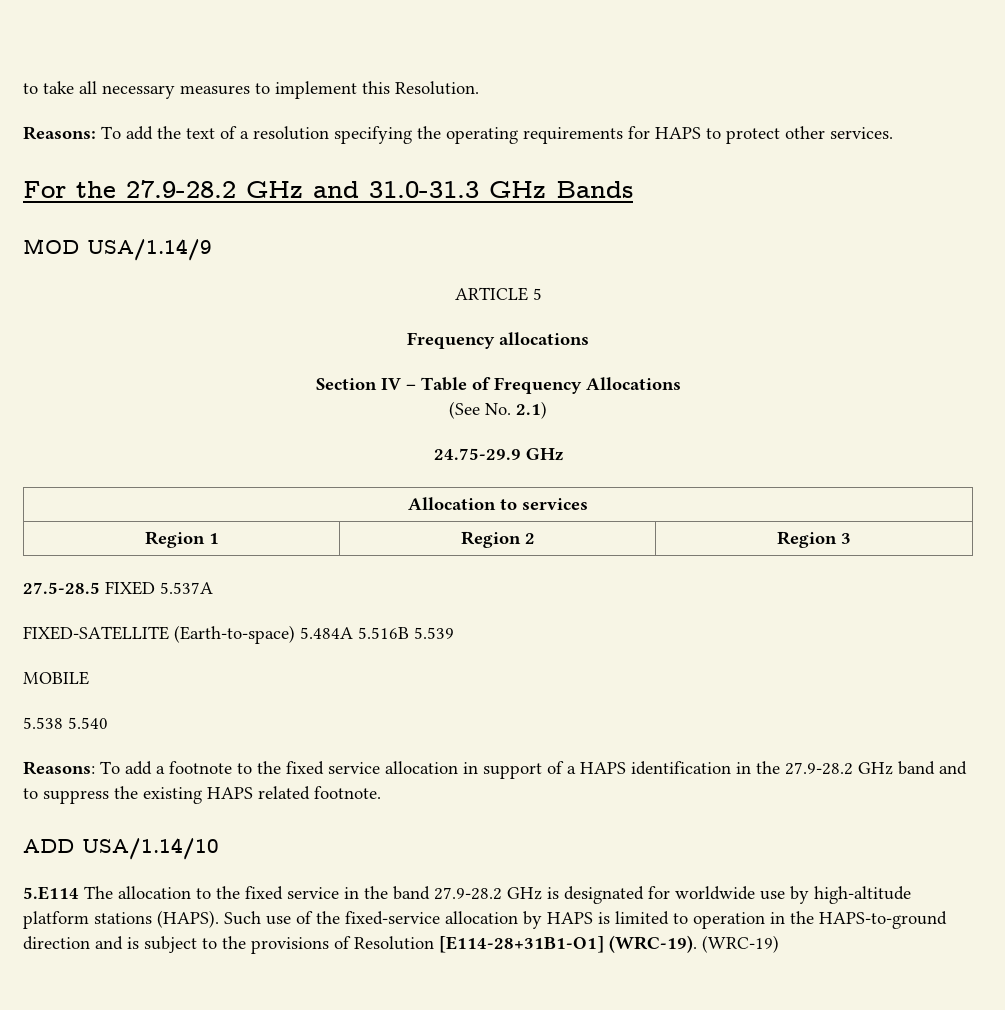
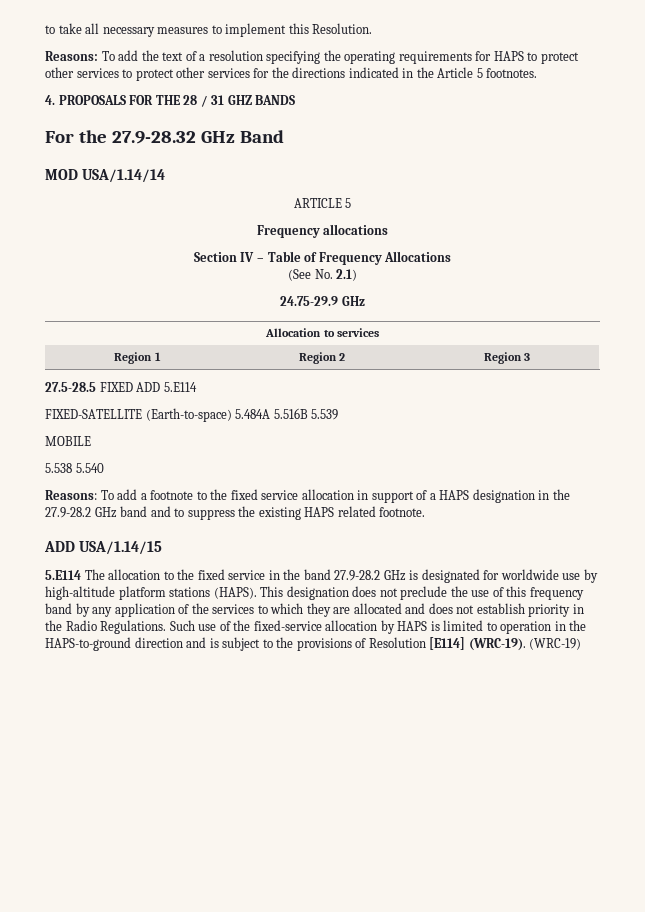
[830,127,893,139] [23,180,633,198] services. // For the 27.9-28.2 GHz and 31.0-31.3 GHz Bands -> [76,67,538,81] [45,95,296,107] [45,130,284,144] services to protect other services for the directions indicated in the Article 5 footnotes. // 4. PROPOSALS FOR THE 28 / 31 GHZ BANDS // For the 27.9-28.32 GHz Band
[87,239,212,261] USA/1.14/9 -> [81,169,165,183] USA/1.14/14
[160,582,213,594] 5.537A -> [136,382,197,392] ADD 5.E114
[631,761,731,775] identification -> [472,489,535,503] designation
[82,838,219,860] USA/1.14/10 -> [78,541,162,555] USA/1.14/15
(219, 919) none -> [260,586,584,600] [45,603,584,617] [45,620,167,634] This designation does not preclude the use of this frequency band by any application of the services to which they are allocated and does not establish priority in the Radio Regulations.
[439,936,604,953] [E114-28+31B1-O1] -> [429,637,466,650] [E114]

